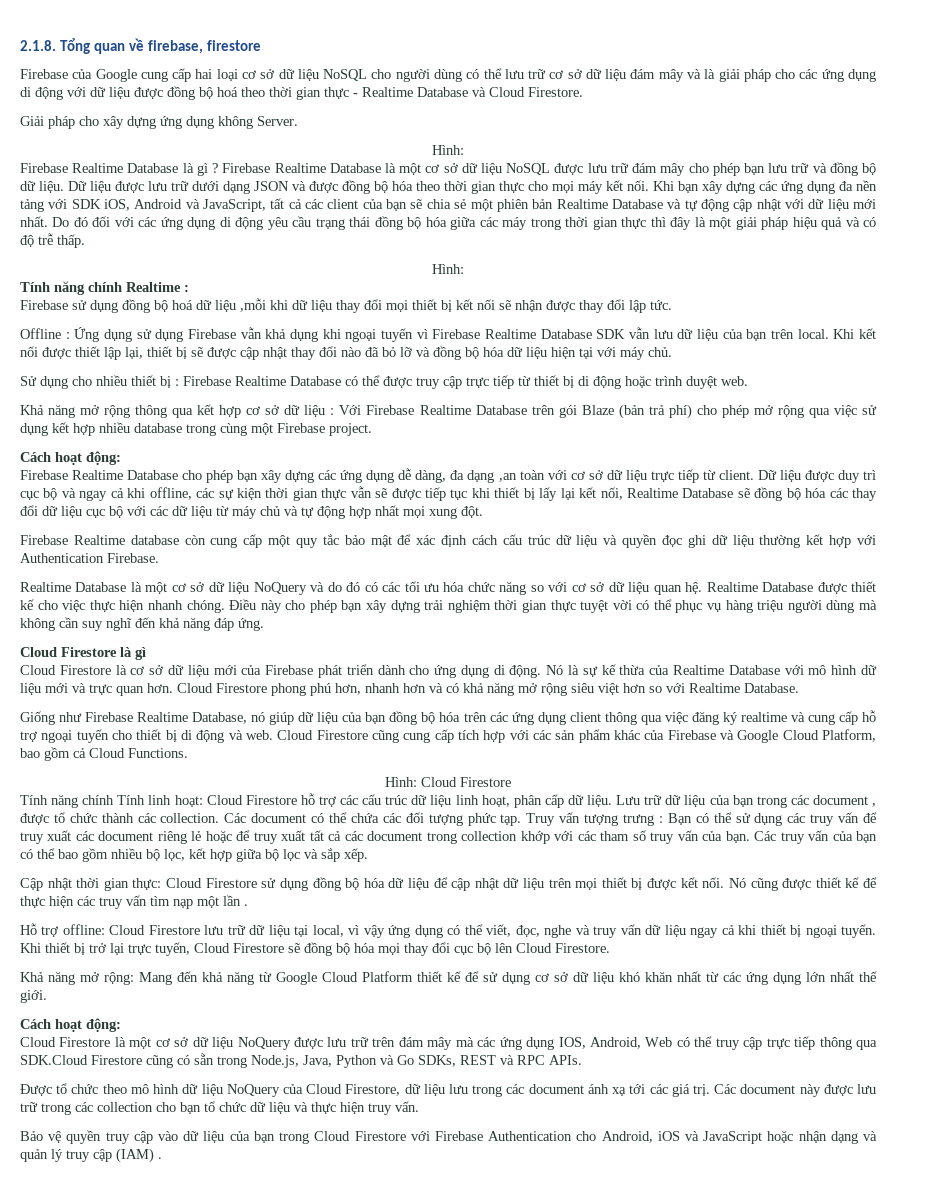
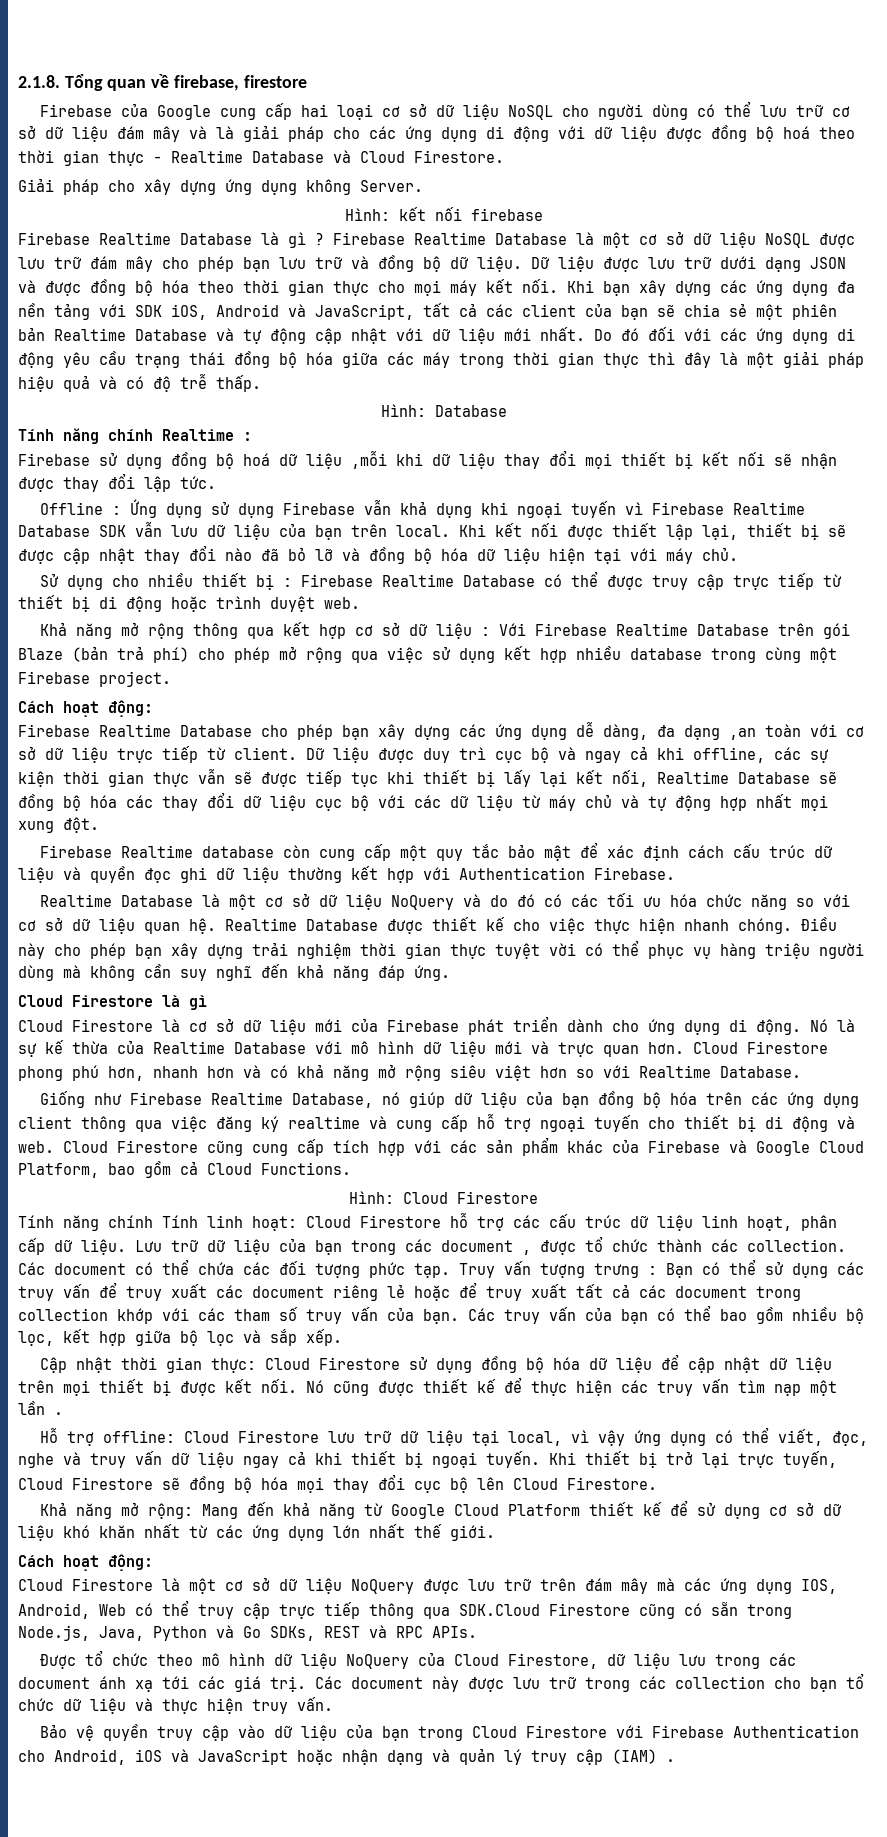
(464, 150) none -> [398,207,543,221] kết nối firebase
(464, 269) none -> [434,405,507,417] Database

